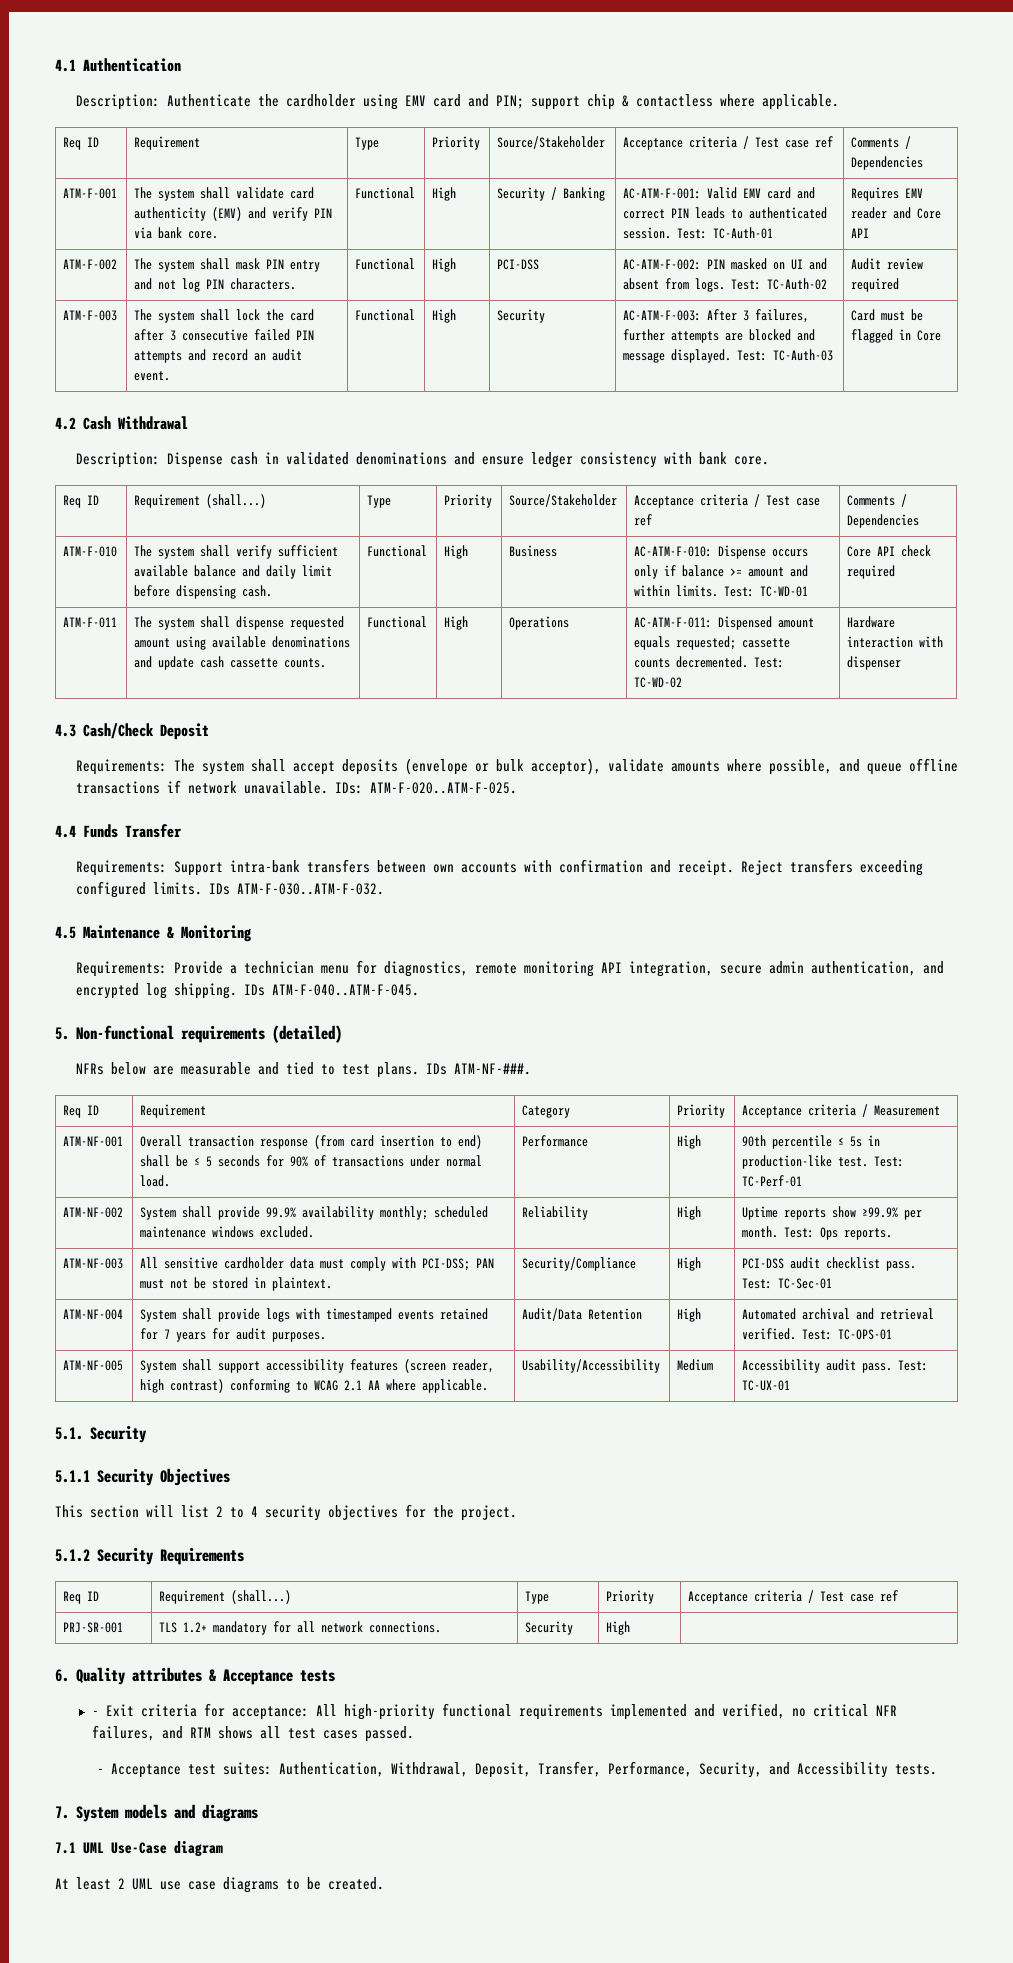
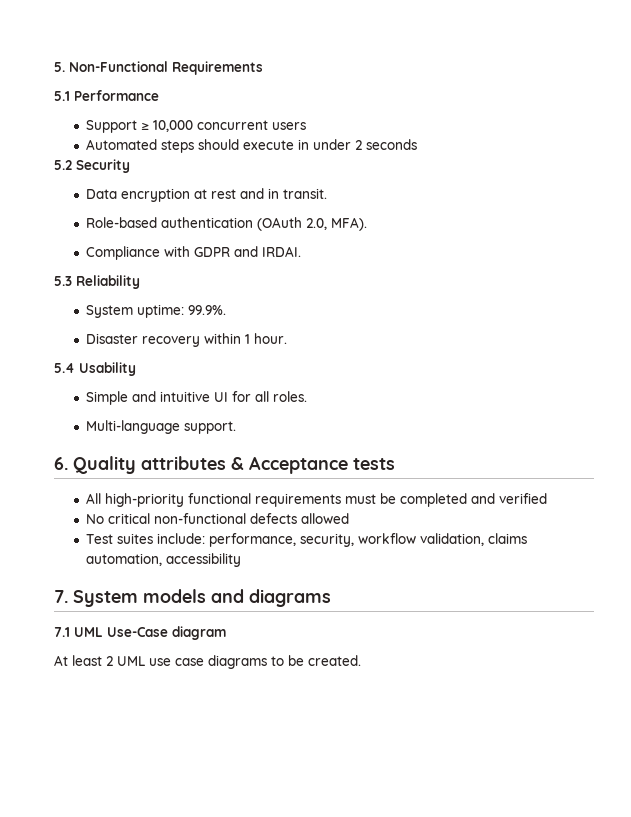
[55,58,181,72] [75,94,839,110] [63,137,100,150] [134,136,201,150] [355,137,380,150] [432,136,481,150] [497,136,606,149] [623,136,834,150] [851,136,912,149] [851,156,924,170] [63,188,118,199] [134,187,315,201] [134,207,333,221] [134,227,219,239] [355,187,416,199] [432,187,457,201] [497,187,606,201] [623,187,816,199] [623,207,828,219] [623,227,774,239] [851,187,924,201] [851,207,942,219] [851,228,870,238] [63,259,118,270] [134,258,321,272] [134,278,297,292] [355,258,416,270] [432,258,457,272] [497,259,540,270] [623,258,828,270] [623,278,828,292] [851,258,924,270] [851,278,900,292] [63,310,118,321] [134,309,315,323] [134,329,315,341] [134,349,303,363] [134,371,171,381] [355,309,416,321] [432,309,457,323] [497,309,546,323] [623,309,810,323] [623,329,816,343] [623,349,834,363] [851,309,924,321] [851,329,942,343] [55,416,188,430] [75,452,769,468] [63,495,100,508] [134,494,267,508] [367,495,392,508] [444,494,493,508] [509,494,618,507] [634,494,821,508] [634,514,653,526] [847,494,908,507] [847,514,920,528] [63,546,118,557] [134,545,339,559] [134,565,333,579] [134,585,273,599] [367,545,428,557] [444,545,469,559] [509,545,558,557] [634,545,809,559] [634,565,809,579] [634,585,809,597] [847,545,932,557] [847,565,896,579] [63,617,118,628] [134,616,345,630] [134,636,351,650] [134,656,327,670] [367,616,428,628] [444,616,469,630] [509,616,570,630] [634,616,815,630] [634,636,791,650] [634,656,785,668] [634,677,683,688] [847,616,896,628] [847,636,944,648] [847,656,902,670] [55,723,209,740] [75,758,958,775] [75,780,517,794] [55,824,182,838] [75,859,923,876] [75,881,384,898] [55,925,252,942] [75,960,944,977] [75,983,419,999] [55,1025,342,1043] [75,1062,531,1078] [63,1105,100,1118] [140,1104,207,1118] [522,1105,571,1118] [677,1104,726,1118] [742,1104,941,1118] [63,1136,124,1147] [140,1135,483,1149] [140,1155,483,1167] [140,1175,171,1187] [522,1135,589,1147] [677,1135,702,1149] [742,1135,881,1149] [742,1155,905,1169] [742,1175,803,1187] [63,1207,124,1218] [140,1206,489,1220] [140,1226,315,1238] [522,1206,589,1220] [677,1206,702,1220] [742,1206,923,1220] [742,1226,893,1240] [63,1258,124,1269] [140,1257,495,1271] [140,1277,333,1291] [522,1257,637,1271] [677,1257,702,1271] [742,1257,917,1271] [742,1278,833,1289] [63,1309,124,1320] [140,1308,489,1322] [140,1328,327,1342] [522,1308,643,1321] [677,1308,702,1322] [742,1308,935,1320] [742,1328,893,1340] [63,1360,124,1371] [140,1359,495,1373] [140,1379,489,1393] [522,1359,661,1373] [677,1359,714,1371] [742,1359,929,1373] [742,1380,791,1391] [55,1425,146,1443] [55,1468,230,1486] [55,1504,517,1521] [55,1547,244,1565] [63,1591,100,1604] [159,1590,292,1604] [525,1591,550,1604] [606,1590,655,1604] [688,1590,899,1604] [63,1622,124,1633] [159,1621,442,1635] [525,1621,574,1635] [606,1621,631,1635] 4.1 Authentication // Description: Authenticate the cardholder using EMV card and PIN; support chip & contactless where applicable. // Req ID | Requirement | Type | Priority | Source/Stakeholder | Acceptance criteria / Test case ref | Comments / Dependencies // ATM-F-001 | The system shall validate card authenticity (EMV) and verify PIN via bank core. | Functional | High | Security / Banking | AC-ATM-F-001: Valid EMV card and correct PIN leads to authenticated session. Test: TC-Auth-01 | Requires EMV reader and Core API // ATM-F-002 | The system shall mask PIN entry and not log PIN characters. | Functional | High | PCI-DSS | AC-ATM-F-002: PIN masked on UI and absent from logs. Test: TC-Auth-02 | Audit review required // ATM-F-003 | The system shall lock the card after 3 consecutive failed PIN attempts and record an audit event. | Functional | High | Security | AC-ATM-F-003: After 3 failures, further attempts are blocked and message displayed. Test: TC-Auth-03 | Card must be flagged in Core // 4.2 Cash Withdrawal // Description: Dispense cash in validated denominations and ensure ledger consistency with bank core. // Req ID | Requirement (shall...) | Type | Priority | Source/Stakeholder | Acceptance criteria / Test case ref | Comments / Dependencies // ATM-F-010 | The system shall verify sufficient available balance and daily limit before dispensing cash. | Functional | High | Business | AC-ATM-F-010: Dispense occurs only if balance >= amount and within limits. Test: TC-WD-01 | Core API check required // ATM-F-011 | The system shall dispense requested amount using available denominations and update cash cassette counts. | Functional | High | Operations | AC-ATM-F-011: Dispensed amount equals requested; cassette counts decremented. Test: TC-WD-02 | Hardware interaction with dispenser // 4.3 Cash/Check Deposit // Requirements: The system shall accept deposits (envelope or bulk acceptor), validate amounts where possible, and queue offline transactions if network unavailable. IDs: ATM-F-020..ATM-F-025. // 4.4 Funds Transfer // Requirements: Support intra-bank transfers between own accounts with confirmation and receipt. Reject transfers exceeding configured limits. IDs ATM-F-030..ATM-F-032. // 4.5 Maintenance & Monitoring // Requirements: Provide a technician menu for diagnostics, remote monitoring API integration, secure admin authentication, and encrypted log shipping. IDs ATM-F-040..ATM-F-045. // 5. Non-functional requirements (detailed) // NFRs below are measurable and tied to test plans. IDs ATM-NF-###. // Req ID | Requirement | Category | Priority | Acceptance criteria / Measurement // ATM-NF-001 | Overall transaction response (from card insertion to end) shall be ≤ 5 seconds for 90% of transactions under normal load. | Performance | High | 90th percentile ≤ 5s in production-like test. Test: TC-Perf-01 // ATM-NF-002 | System shall provide 99.9% availability monthly; scheduled maintenance windows excluded. | Reliability | High | Uptime reports show ≥99.9% per month. Test: Ops reports. // ATM-NF-003 | All sensitive cardholder data must comply with PCI-DSS; PAN must not be stored in plaintext. | Security/Compliance | High | PCI-DSS audit checklist pass. Test: TC-Sec-01 // ATM-NF-004 | System shall provide logs with timestamped events retained for 7 years for audit purposes. | Audit/Data Retention | High | Automated archival and retrieval verified. Test: TC-OPS-01 // ATM-NF-005 | System shall support accessibility features (screen reader, high contrast) conforming to WCAG 2.1 AA where applicable. | Usability/Accessibility | Medium | Accessibility audit pass. Test: TC-UX-01 // 5.1. Security // 5.1.1 Security Objectives // This section will list 2 to 4 security objectives for the project. // 5.1.2 Security Requirements // Req ID | Requirement (shall...) | Type | Priority | Acceptance criteria / Test case ref // PRJ-SR-001 | TLS 1.2+ mandatory for all network connections. | Security | High | -> [54,61,263,75] [54,90,159,101] [85,120,306,133] [85,139,417,153] [54,159,130,173] [85,188,327,202] [85,217,367,231] [85,246,301,260] [54,275,140,289] [85,304,226,318] [85,333,287,347] [54,362,136,376] [85,391,307,405] [85,420,236,434] 5. Non-Functional Requirements // 5.1 Performance // Support ≥ 10,000 concurrent users // Automated steps should execute in under 2 seconds // 5.2 Security // Data encryption at rest and in transit. // Role-based authentication (OAuth 2.0, MFA). // Compliance with GDPR and IRDAI. // 5.3 Reliability // System uptime: 99.9%. // Disaster recovery within 1 hour. // 5.4 Usability // Simple and intuitive UI for all roles. // Multi-language support.
[92,1703,898,1720] [92,1725,415,1742] [96,1761,937,1778] - Exit criteria for acceptance: All high-priority functional requirements implemented and verified, no critical NFR failures, and RTM shows all test cases passed. // - Acceptance test suites: Authentication, Withdrawal, Deposit, Transfer, Performance, Security, and Accessibility tests. -> [85,493,547,507] [85,513,349,524] [85,533,527,547] [85,553,241,567] All high-priority functional requirements must be completed and verified // No critical non-functional defects allowed // Test suites include: performance, security, workflow validation, claims automation, accessibility

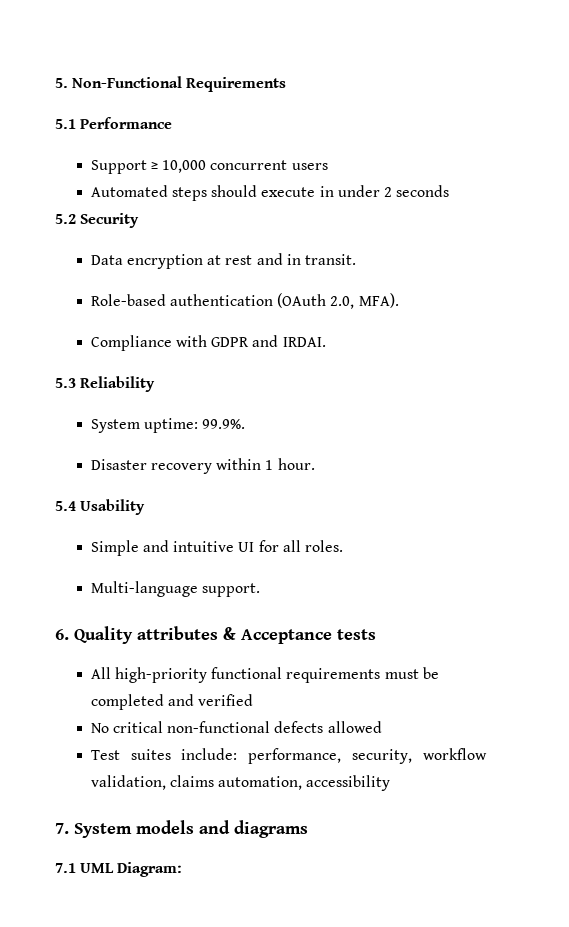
[107,626,226,640] [54,655,361,669] Use-Case diagram // At least 2 UML use case diagrams to be created. -> [117,862,183,877] Diagram:

